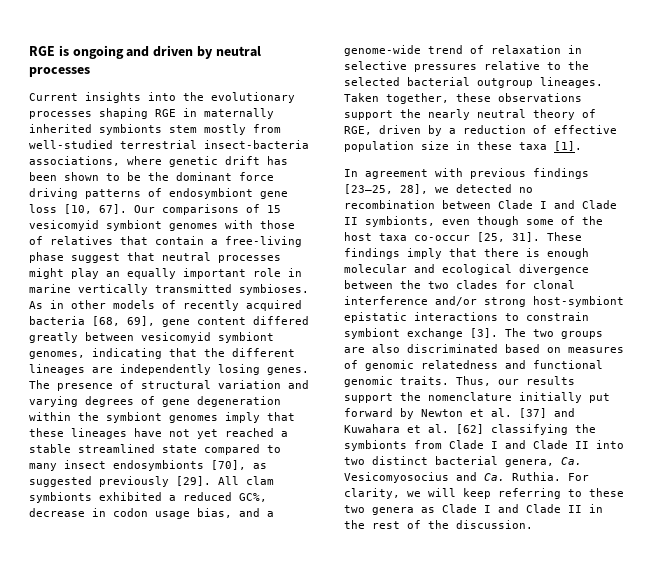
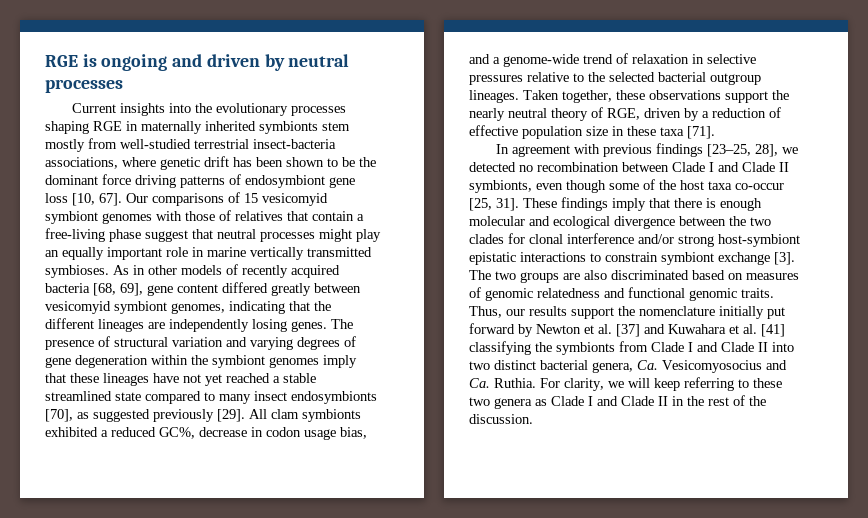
[554,141,582,151] [1]. -> [687,126,715,139] [71].
[456,424,484,434] [62] -> [761,324,785,337] [41]

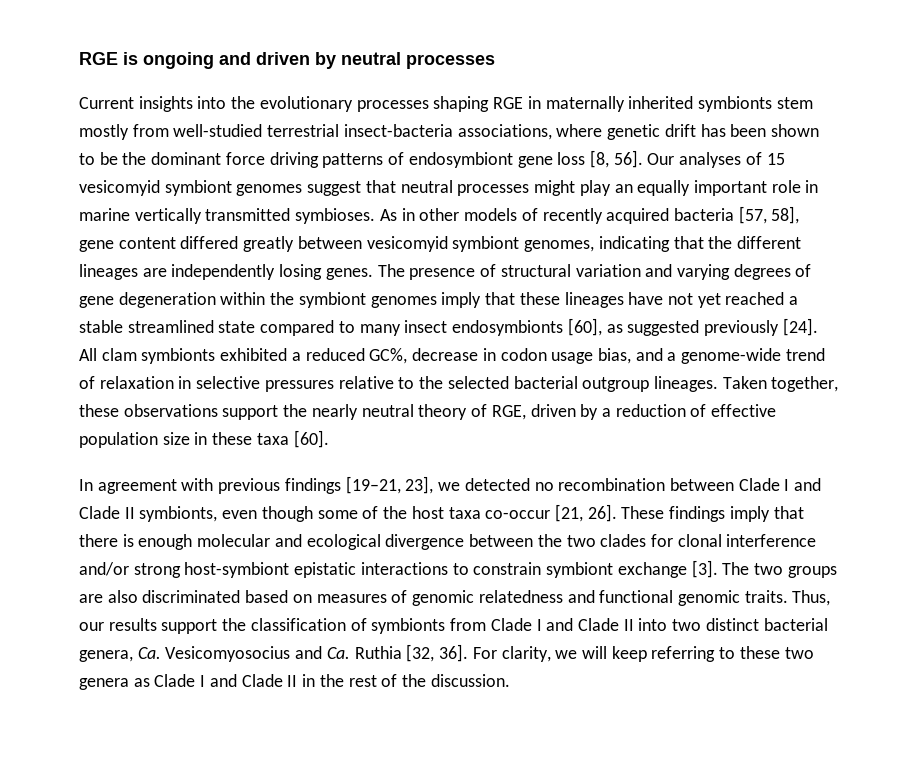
[72,193,224,206] [10, 67]. Our comparisons -> [589,150,742,168] [8, 56]. Our analyses
[156,210,364,221] [45,228,141,242] with those of relatives that contain a free-living phase -> (303, 190) none
[93,283,143,296] [68, 69], -> [738,206,800,224] [57, 58],
[45,409,73,422] [70], -> [567,318,602,336] [60],
[217,409,245,422] [29]. -> [782,318,818,336] [24].
[687,126,715,139] [71]. -> [293,430,329,448] [60].
[706,144,778,157] [23–25, 28], -> [345,476,434,494] [19–21, 23],
[469,198,519,211] [25, 31]. -> [554,504,617,522] [21, 26].
[639,306,785,319] [469,323,785,337] [469,341,552,355] nomenclature initially put forward by Newton et al. [37] and Kuwahara et al. [41] classifying the -> [250,618,367,631] classification of
[494,378,536,388] Ruthia. -> [354,644,469,662] Ruthia [32, 36].

